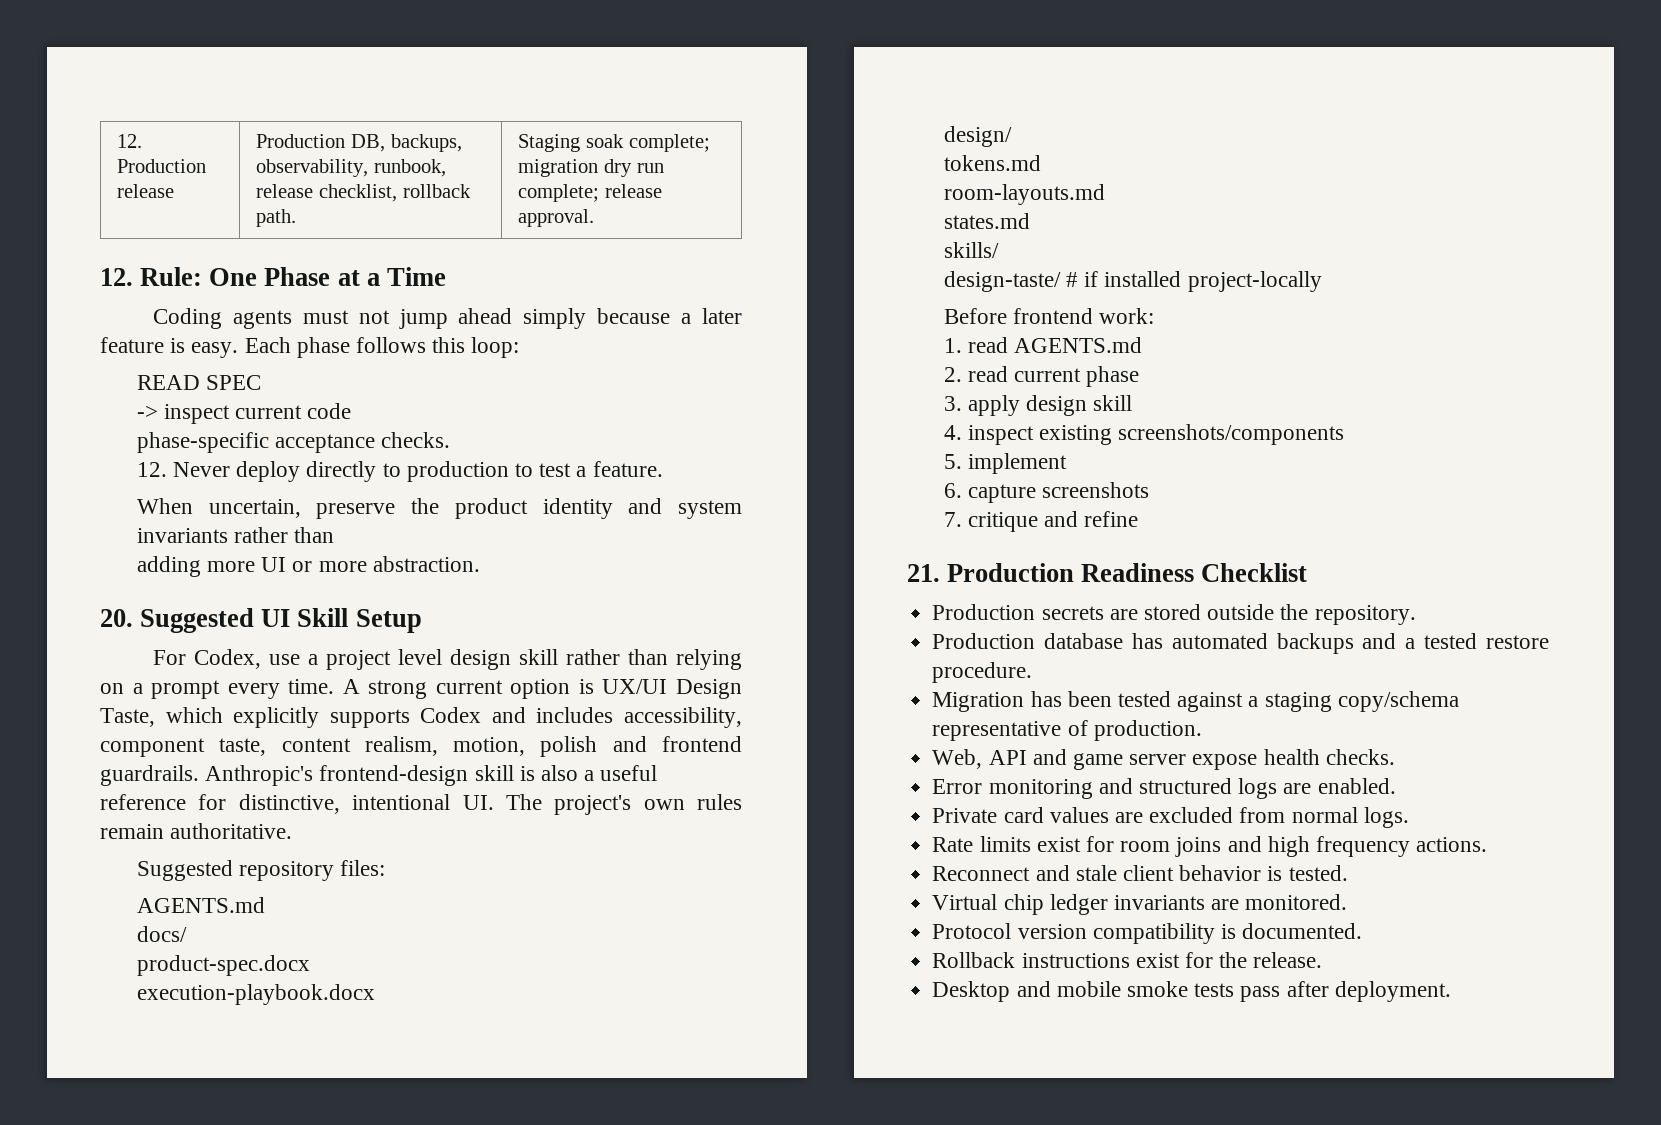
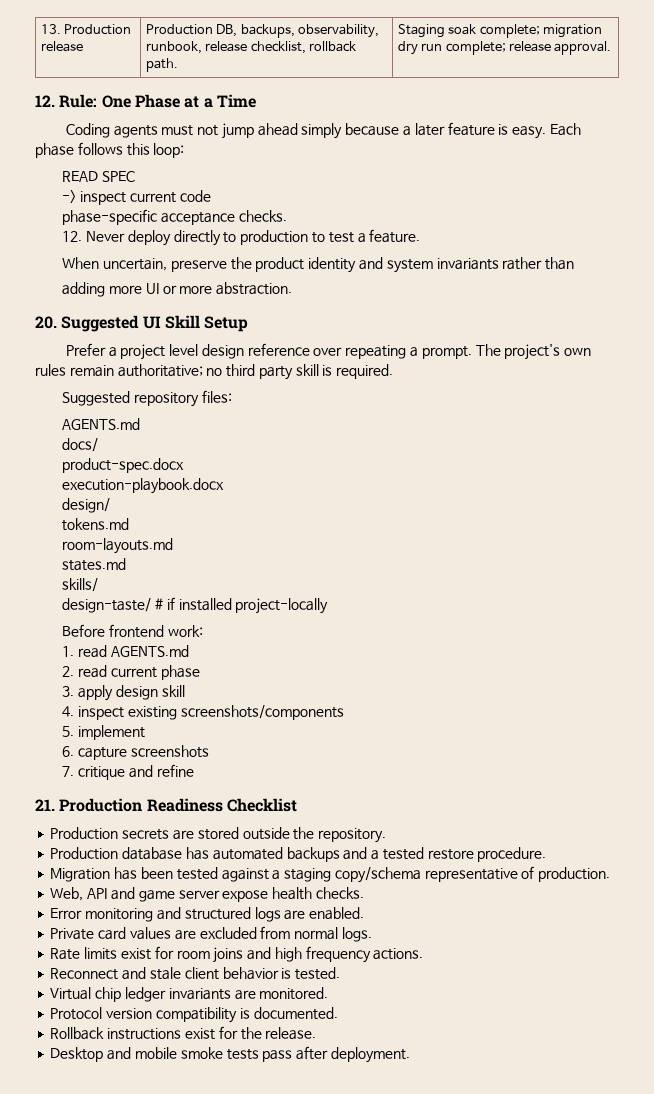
[117,134,143,148] 12. -> [40,24,61,34] 13.
[153,649,301,669] For Codex, use -> [65,343,106,356] Prefer
[519,649,743,670] [100,679,742,699] [100,707,742,728] [100,736,742,757] [100,765,658,786] [100,794,494,814] skill rather than relying on a prompt every time. A strong current option is UX/UI Design Taste, which explicitly supports Codex and includes accessibility, component taste, content realism, motion, polish and frontend guardrails. Anthropic's frontend-design skill is also a useful reference for distinctive, intentional UI. -> [247,343,472,359] reference over repeating a prompt.
[170,823,293,839] authoritative. -> [117,364,394,380] authoritative; no third party skill is required.

